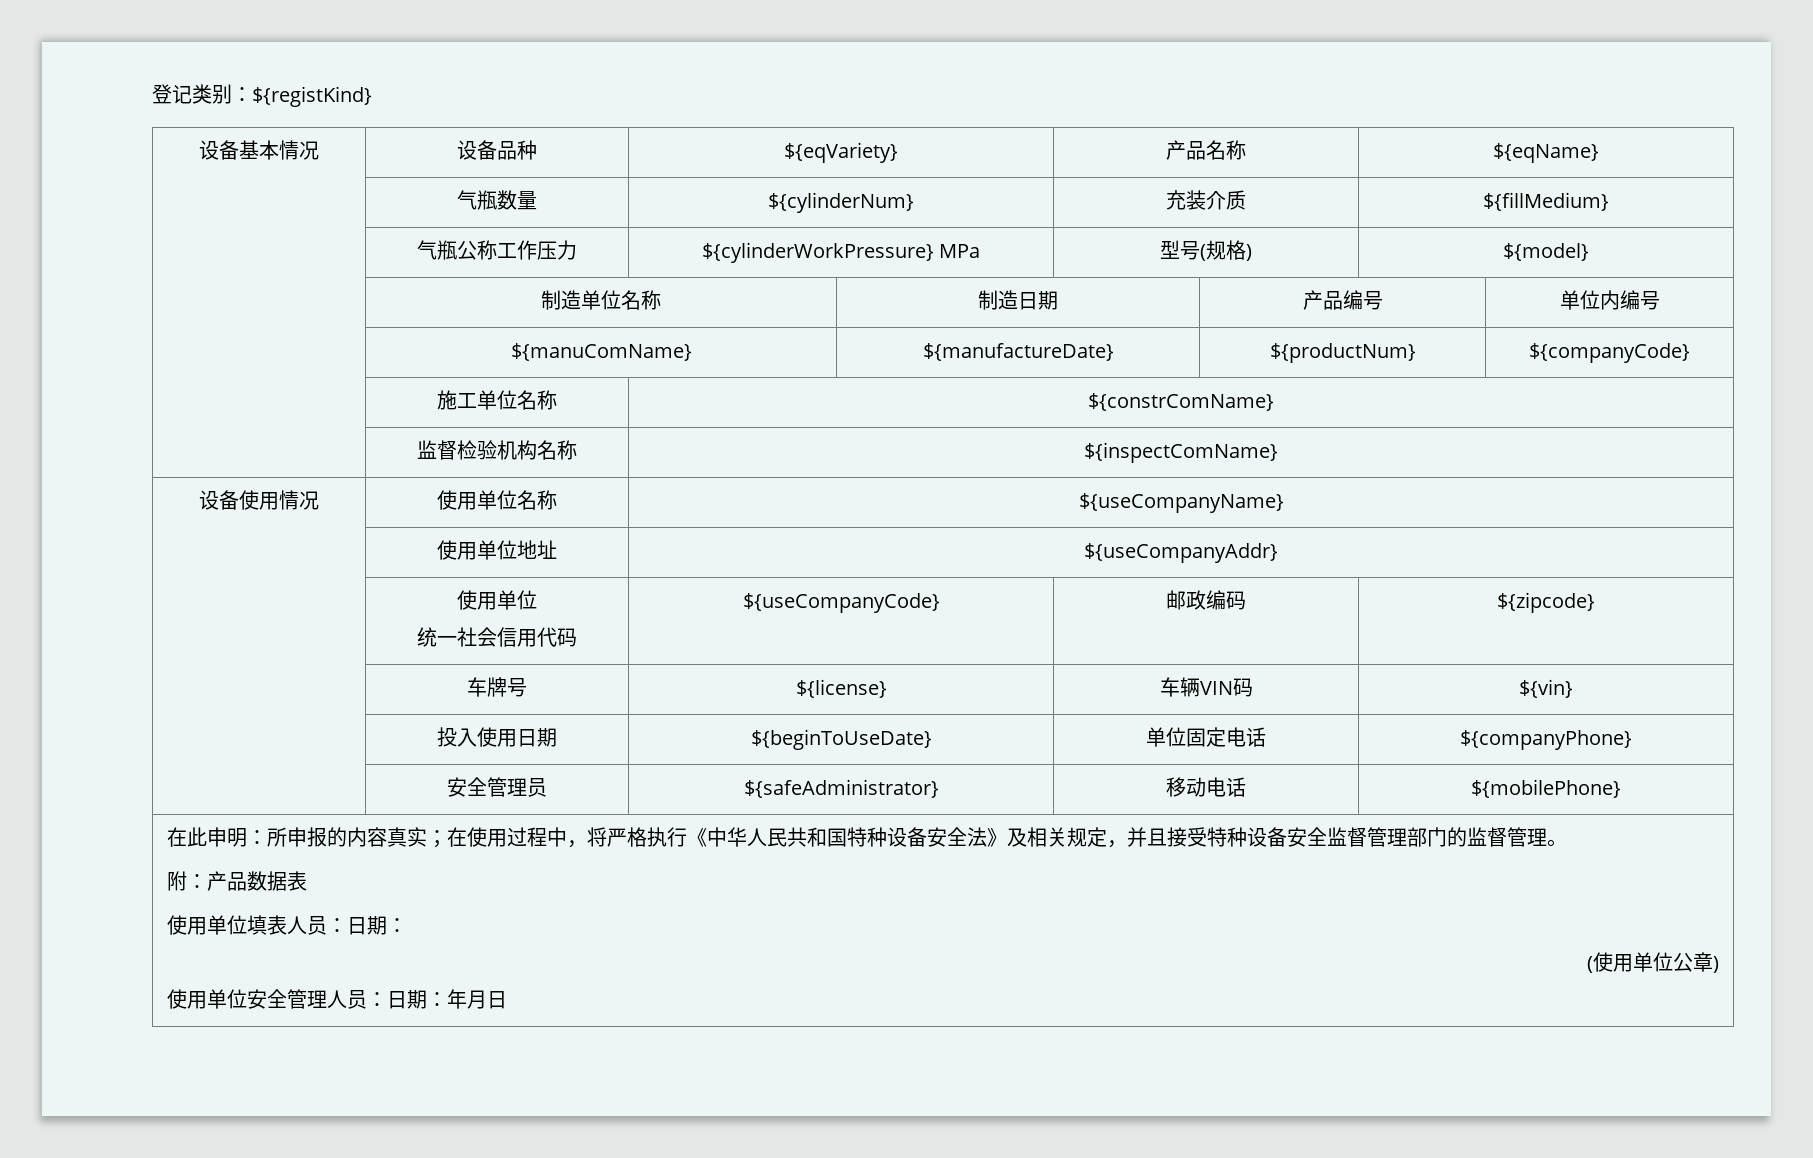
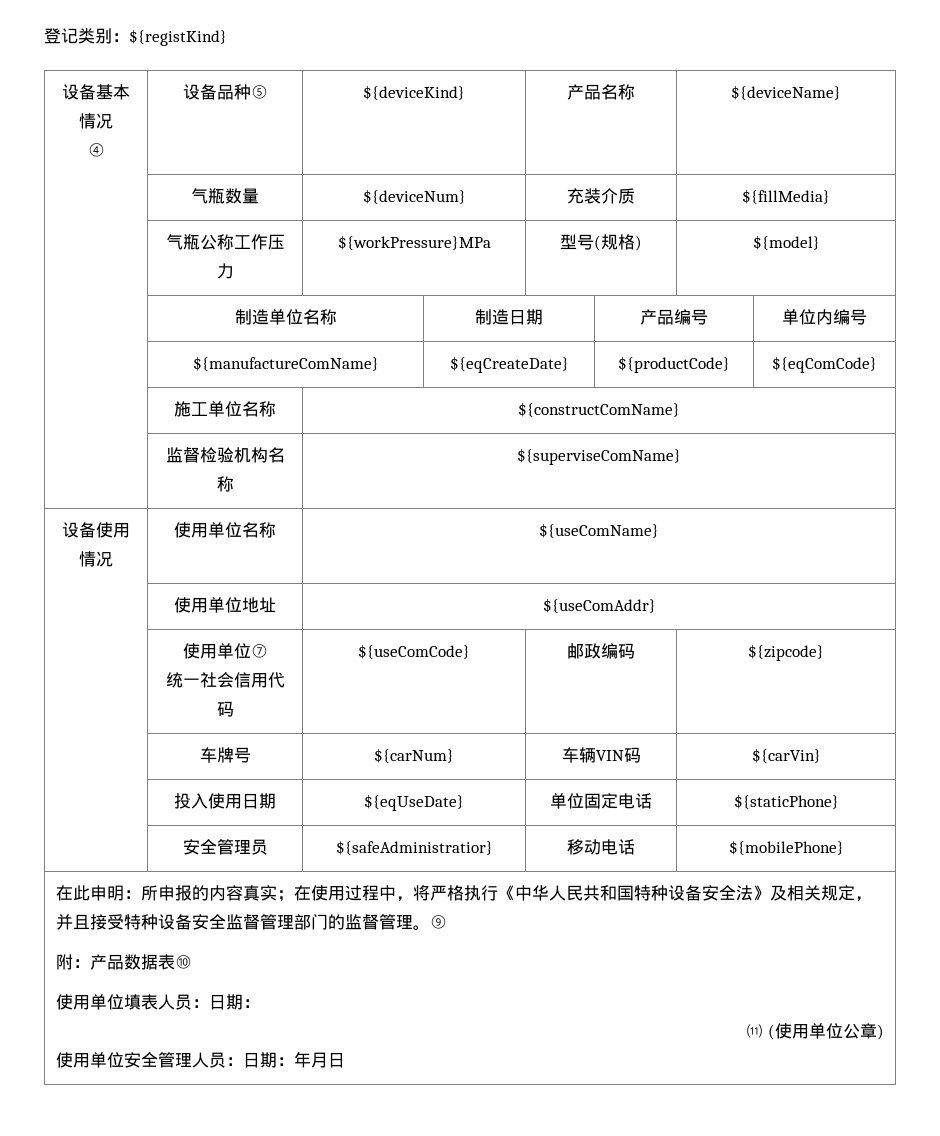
(319, 150) none -> [87,143,105,157] // ④
[784,142,898,163] | ${eqVariety} -> [250,85,268,99] [363,85,465,100] ⑤ | ${deviceKind}
[1493,143,1599,163] ${eqName} -> [731,85,841,100] ${deviceName}
[768,192,914,213] ${cylinderNum} -> [362,189,466,204] ${deviceNum}
[1483,192,1609,211] ${fillMedium} -> [742,189,830,204] ${fillMedia}
[701,242,981,263] ${cylinderWorkPressure} MPa -> [337,235,491,250] ${workPressure}MPa
[510,343,692,361] [922,343,1114,361] [1269,343,1416,363] [1529,343,1690,363] ${manuComName} | ${manufactureDate} | ${productNum} | ${companyCode} -> [192,356,379,371] [449,356,569,373] [618,356,730,373] [772,356,877,373] ${manufactureComName} | ${eqCreateDate} | ${productCode} | ${eqComCode}
[1088,393,1274,411] ${constrComName} -> [518,402,680,417] ${constructComName}
[1084,442,1278,463] ${inspectComName} -> [517,448,681,465] ${superviseComName}
[1078,493,1284,513] ${useCompanyName} -> [539,523,659,538] ${useComName}
[1084,543,1278,563] [457,590,537,610] ${useCompanyAddr} // | 使用单位 -> [542,598,656,613] [182,643,268,659] ${useComAddr} // | 使用单位⑦
[742,593,940,613] ${useCompanyCode} -> [358,644,470,659] ${useComCode}
[795,679,887,698] ${license} -> [374,748,454,763] ${carNum}
[1519,679,1573,698] ${vin} -> [751,748,821,763] ${carVin}
[750,729,932,750] ${beginToUseDate} -> [364,794,464,811] ${eqUseDate}
[1460,730,1632,750] ${companyPhone} -> [733,794,839,809] ${staticPhone}
[743,779,939,798] ${safeAdministrator} -> [335,840,493,855] ${safeAdministratior}
(1568, 843) none -> [430,915,448,929] ⑨
(308, 881) none -> [175,955,193,969] ⑩
(408, 925) none -> [746,1024,764,1038] ⑾

